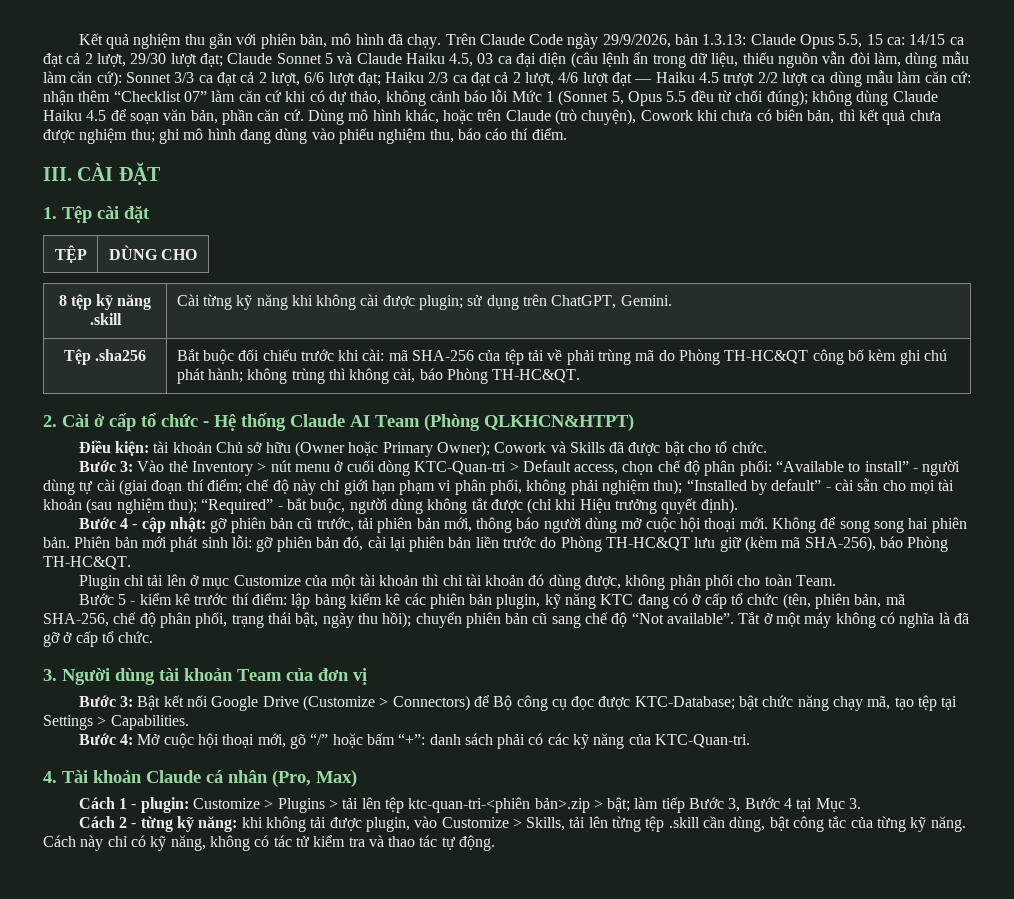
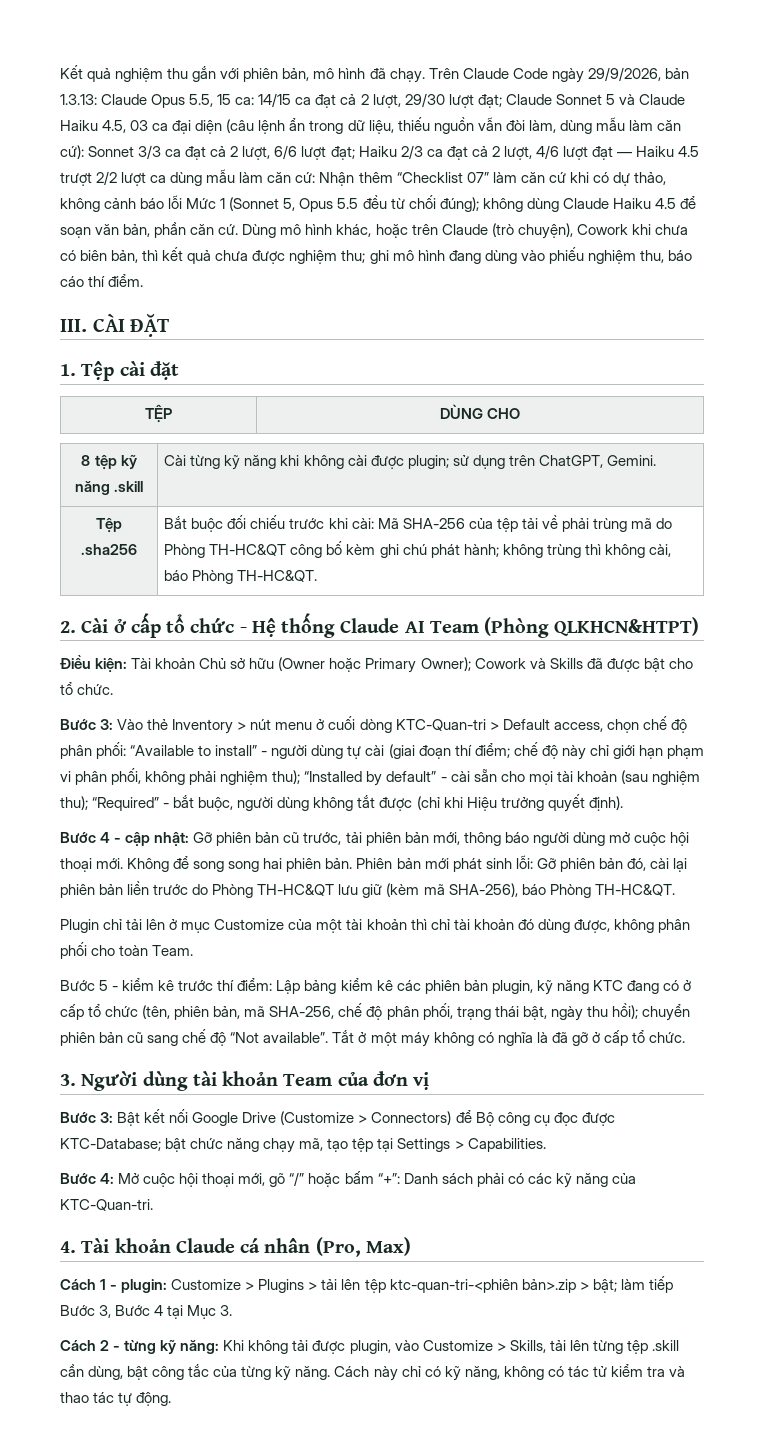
[43,90,74,105] nhận -> [319,172,355,186] Nhận
[388,350,408,361] mã -> [377,518,399,529] Mã
[153,441,170,453] tài -> [131,658,152,669] Tài
[210,518,228,533] gỡ -> [193,832,213,843] Gỡ
[256,537,274,552] gỡ -> [536,858,556,869] Gỡ
[291,593,311,609] lập -> [276,980,301,994] Lập
[429,734,461,745] danh -> [403,1173,438,1184] Danh
[241,817,263,828] khi -> [223,1340,245,1351] Khi

